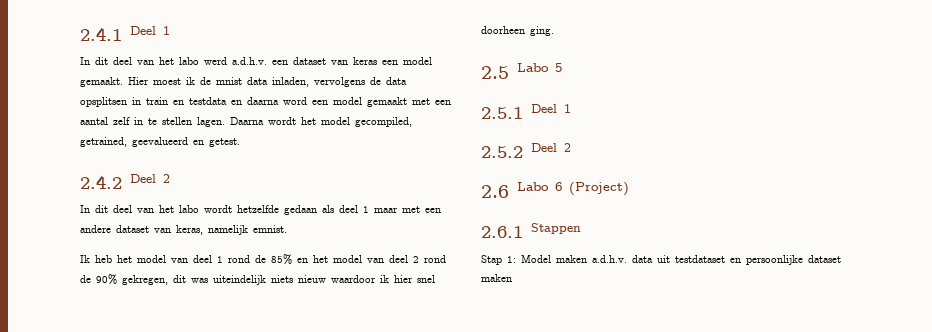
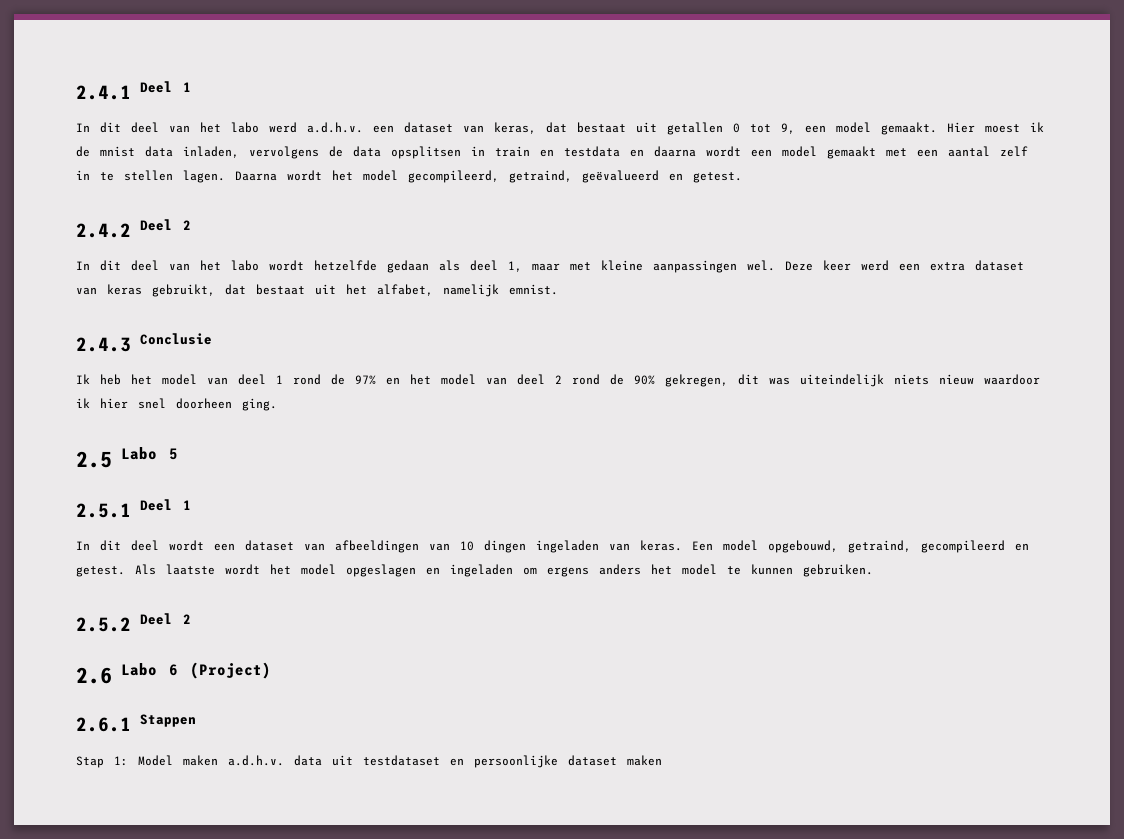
[353,57,377,65] keras -> [494,122,795,135] keras, dat bestaat uit getallen 0 tot 9,
[283,97,307,105] word -> [706,146,741,157] wordt
[355,117,412,127] [80,137,188,147] gecompiled, getrained, geevalueerd -> [408,170,659,183] gecompileerd, getraind, geëvalueerd
[363,206,369,213] 1 -> [508,261,522,272] 1,
[425,208,441,213] [80,225,203,235] een andere dataset van keras, -> [601,260,1024,273] [76,284,433,297] kleine aanpassingen wel. Deze keer werd een extra dataset van keras gebruikt, dat bestaat uit het alfabet,
(287, 229) none -> [76,333,212,352] // 2.4.3 Conclusie
[271,254,292,265] 85% -> [355,375,376,385] 97%
(571, 108) none -> [76,540,1029,553] [76,564,873,577] // In dit deel wordt een dataset van afbeeldingen van 10 dingen ingeladen van keras. Een model opgebouwd, getraind, gecompileerd en getest. Als laatste wordt het model opgeslagen en ingeladen om ergens anders het model te kunnen gebruiken.

